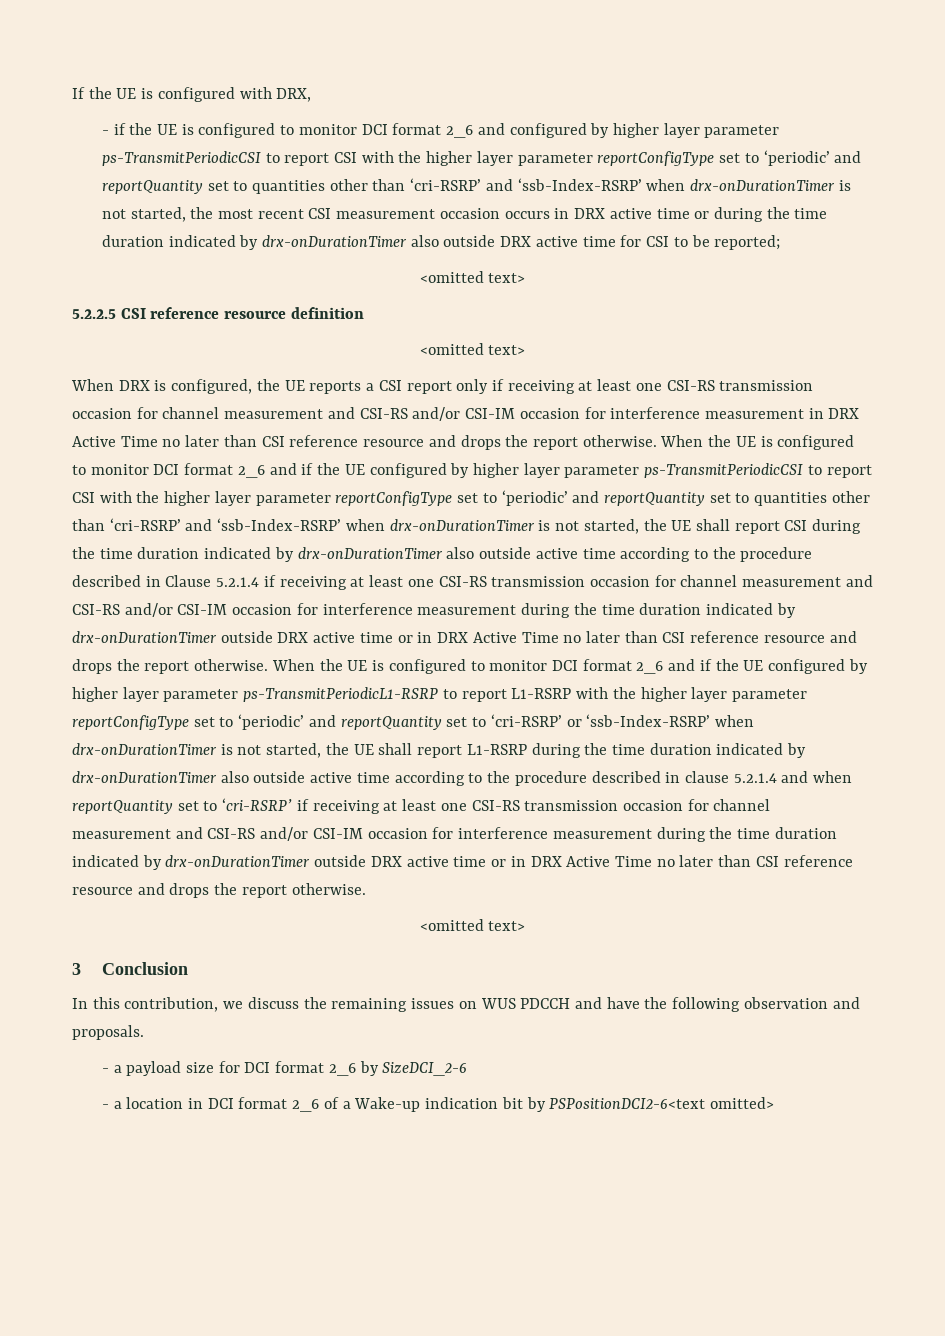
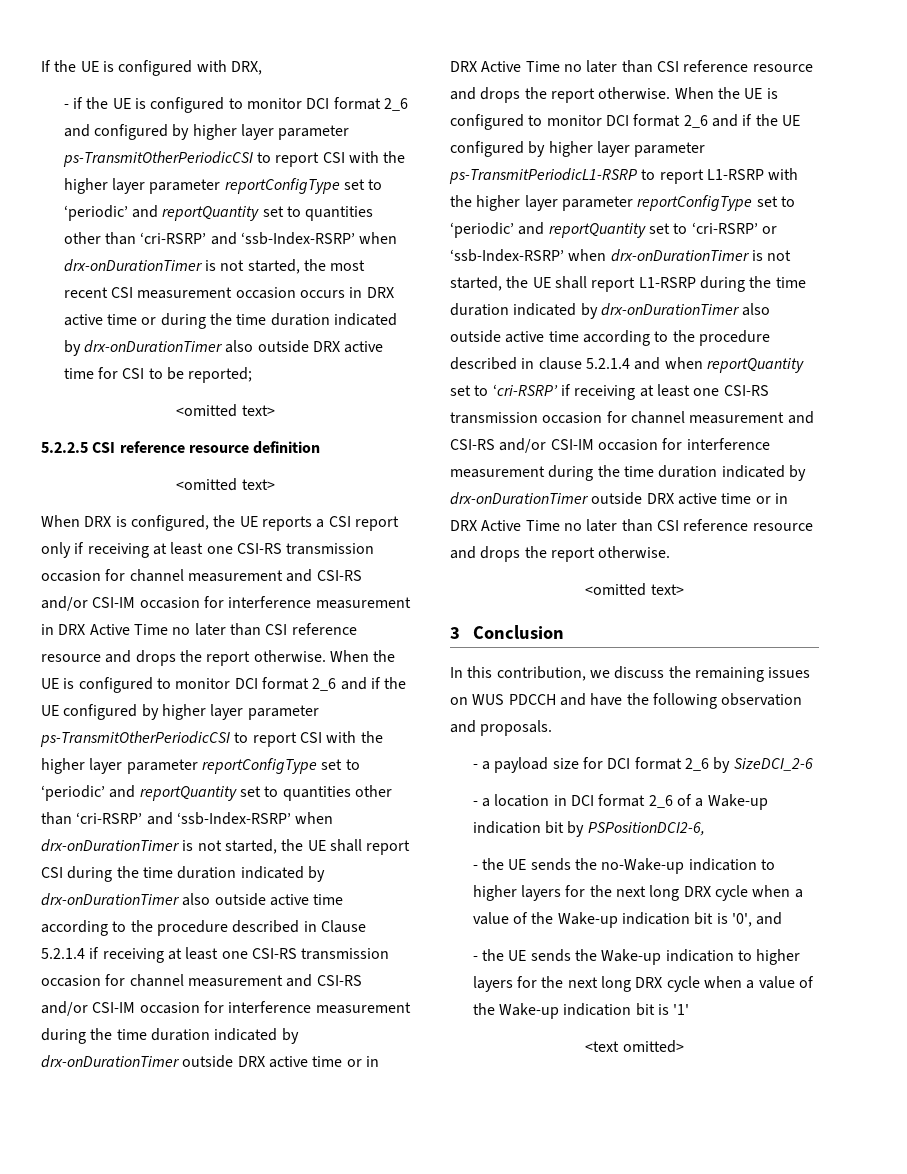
[101,151,261,166] ps-TransmitPeriodicCSI -> [62,151,253,167] ps-TransmitOtherPeriodicCSI
[644,463,804,478] ps-TransmitPeriodicCSI -> [40,731,230,747] ps-TransmitOtherPeriodicCSI
[549,1098,706,1110] PSPositionDCI2-6<text -> [587,822,705,836] [472,858,775,874] [472,885,803,901] [472,912,783,928] [472,949,801,965] [472,976,814,992] [472,1003,690,1019] [585,1041,620,1052] PSPositionDCI2-6, // - the UE sends the no-Wake-up indication to higher layers for the next long DRX cycle when a value of the Wake-up indication bit is '0', and // - the UE sends the Wake-up indication to higher layers for the next long DRX cycle when a value of the Wake-up indication bit is '1' // <text

